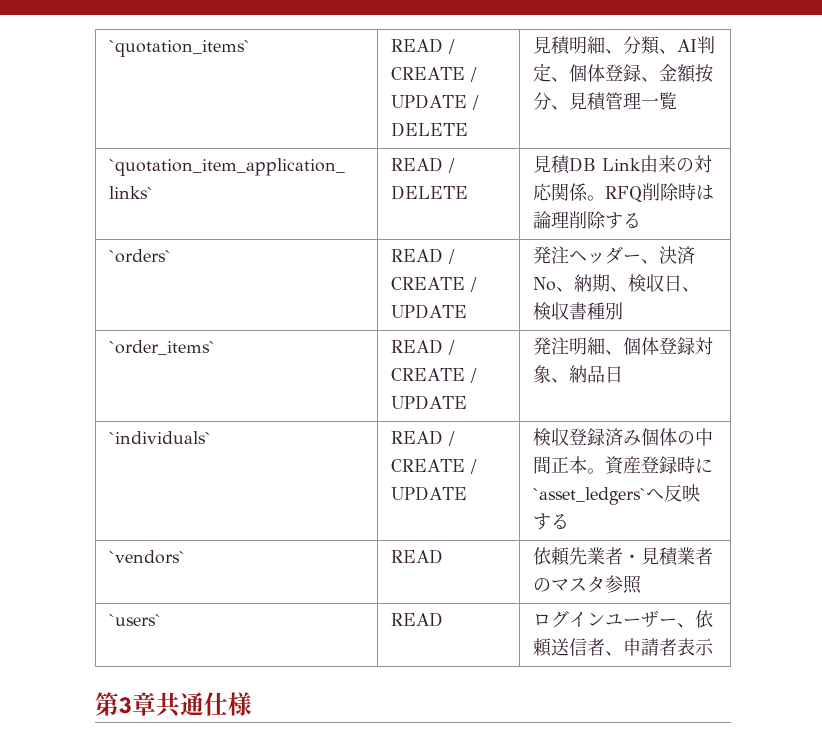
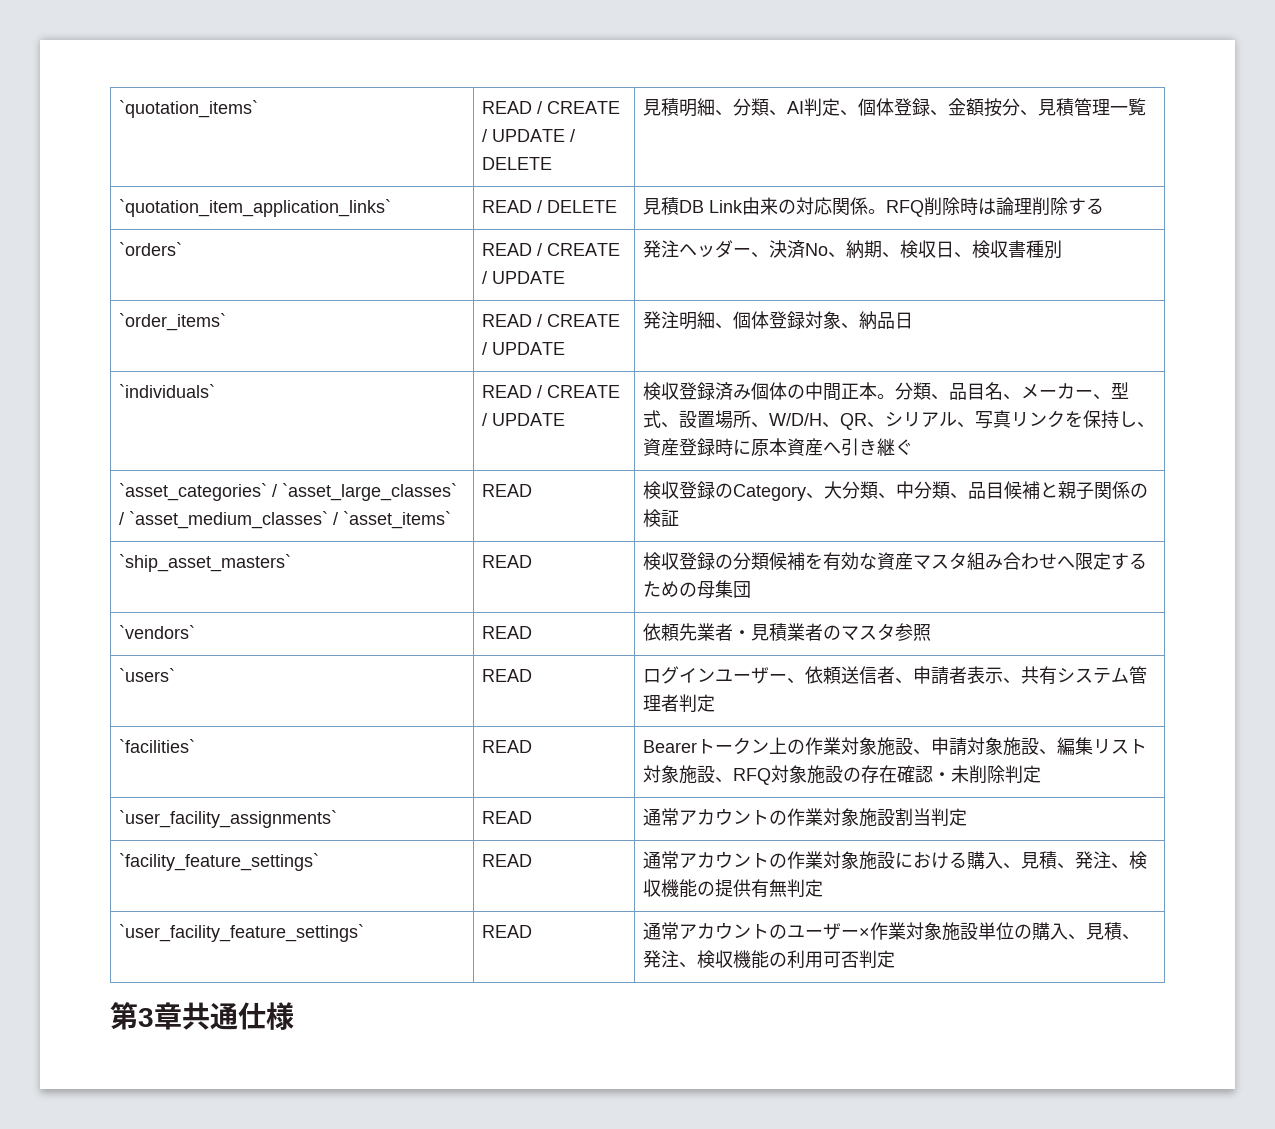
[604,456,713,475] [532,484,700,505] [532,513,569,530] 資産登録時に`asset_ledgers`へ反映する -> [895,382,1130,400] [643,410,1156,430] [643,438,914,456] [119,483,458,501] [119,511,452,529] [482,484,533,497] [643,481,1149,501] [643,509,680,527] [119,554,292,572] [482,555,533,568] [643,552,1148,571] [643,580,752,599] 分類、品目名、メーカー、型式、設置場所、W/D/H、QR、シリアル、写真リンクを保持し、資産登録時に原本資産へ引き継ぐ // `asset_categories` / `asset_large_classes` / `asset_medium_classes` / `asset_items` | READ | 検収登録のCategory、大分類、中分類、品目候補と親子関係の検証 // `ship_asset_masters` | READ | 検収登録の分類候補を有効な資産マスタ組み合わせへ限定するための母集団
(714, 647) none -> [1003,666,1148,685] [643,694,716,712] [119,739,196,753] [482,740,533,753] [643,737,1148,756] [643,765,1042,785] [119,810,338,828] [482,811,533,824] [643,808,968,827] [119,853,320,871] [482,854,533,867] [643,851,1148,870] [643,879,824,898] [119,924,365,942] [482,925,533,938] [643,922,1141,941] [643,950,896,969] 、共有システム管理者判定 // `facilities` | READ | Bearerトークン上の作業対象施設、申請対象施設、編集リスト対象施設、RFQ対象施設の存在確認・未削除判定 // `user_facility_assignments` | READ | 通常アカウントの作業対象施設割当判定 // `facility_feature_settings` | READ | 通常アカウントの作業対象施設における購入、見積、発注、検収機能の提供有無判定 // `user_facility_feature_settings` | READ | 通常アカウントのユーザー×作業対象施設単位の購入、見積、発注、検収機能の利用可否判定

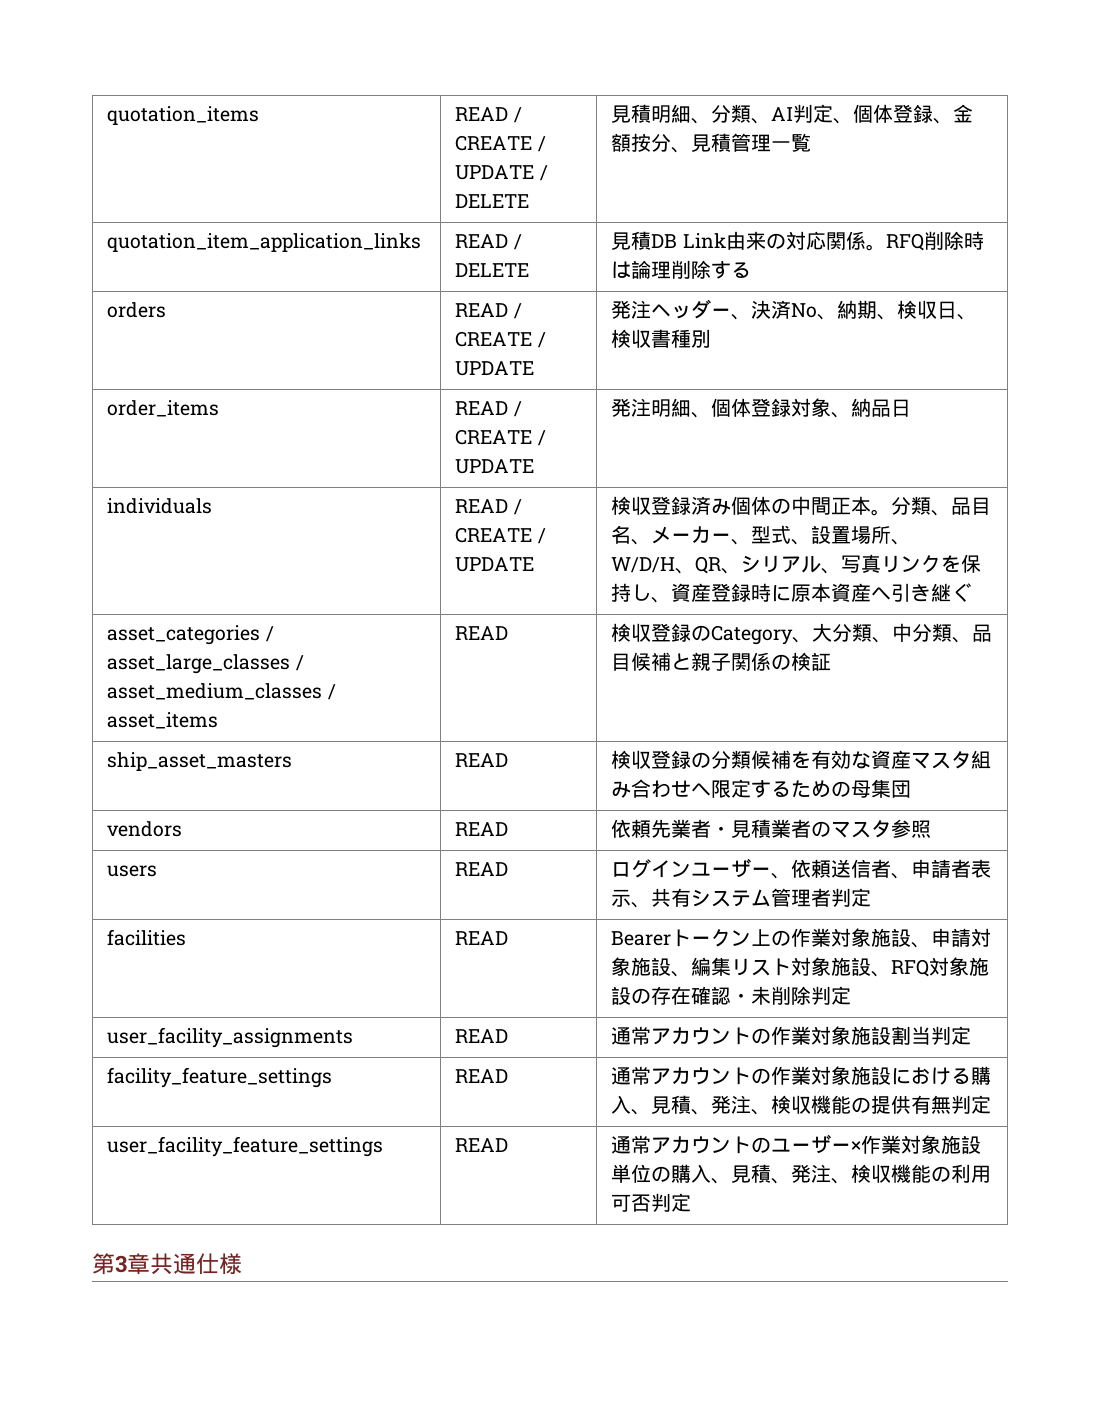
[119,100,259,118] `quotation_items` -> [107,106,260,125] quotation_items
[119,199,392,217] `quotation_item_application_links` -> [107,233,422,252] quotation_item_application_links
[119,242,183,256] `orders` -> [107,302,167,318] orders
[119,313,227,331] `order_items` -> [107,400,220,417] order_items
[119,384,216,398] `individuals` -> [107,498,213,514] individuals
[119,483,458,501] [119,511,452,529] `asset_categories` / `asset_large_classes` / `asset_medium_classes` / `asset_items` -> [107,625,274,645] [107,654,304,674] [107,683,336,700] [107,712,219,729] asset_categories / asset_large_classes / asset_medium_classes / asset_items
[119,554,292,572] `ship_asset_masters` -> [107,752,293,771] ship_asset_masters
[119,625,196,639] `vendors` -> [107,821,183,837] vendors
[119,668,176,682] `users` -> [107,865,158,877] users
[119,739,196,753] `facilities` -> [107,929,187,946] facilities
[119,810,338,828] `user_facility_assignments` -> [107,1027,354,1048] user_facility_assignments
[119,853,320,871] `facility_feature_settings` -> [107,1067,333,1088] facility_feature_settings
[119,924,365,942] `user_facility_feature_settings` -> [107,1136,384,1157] user_facility_feature_settings

